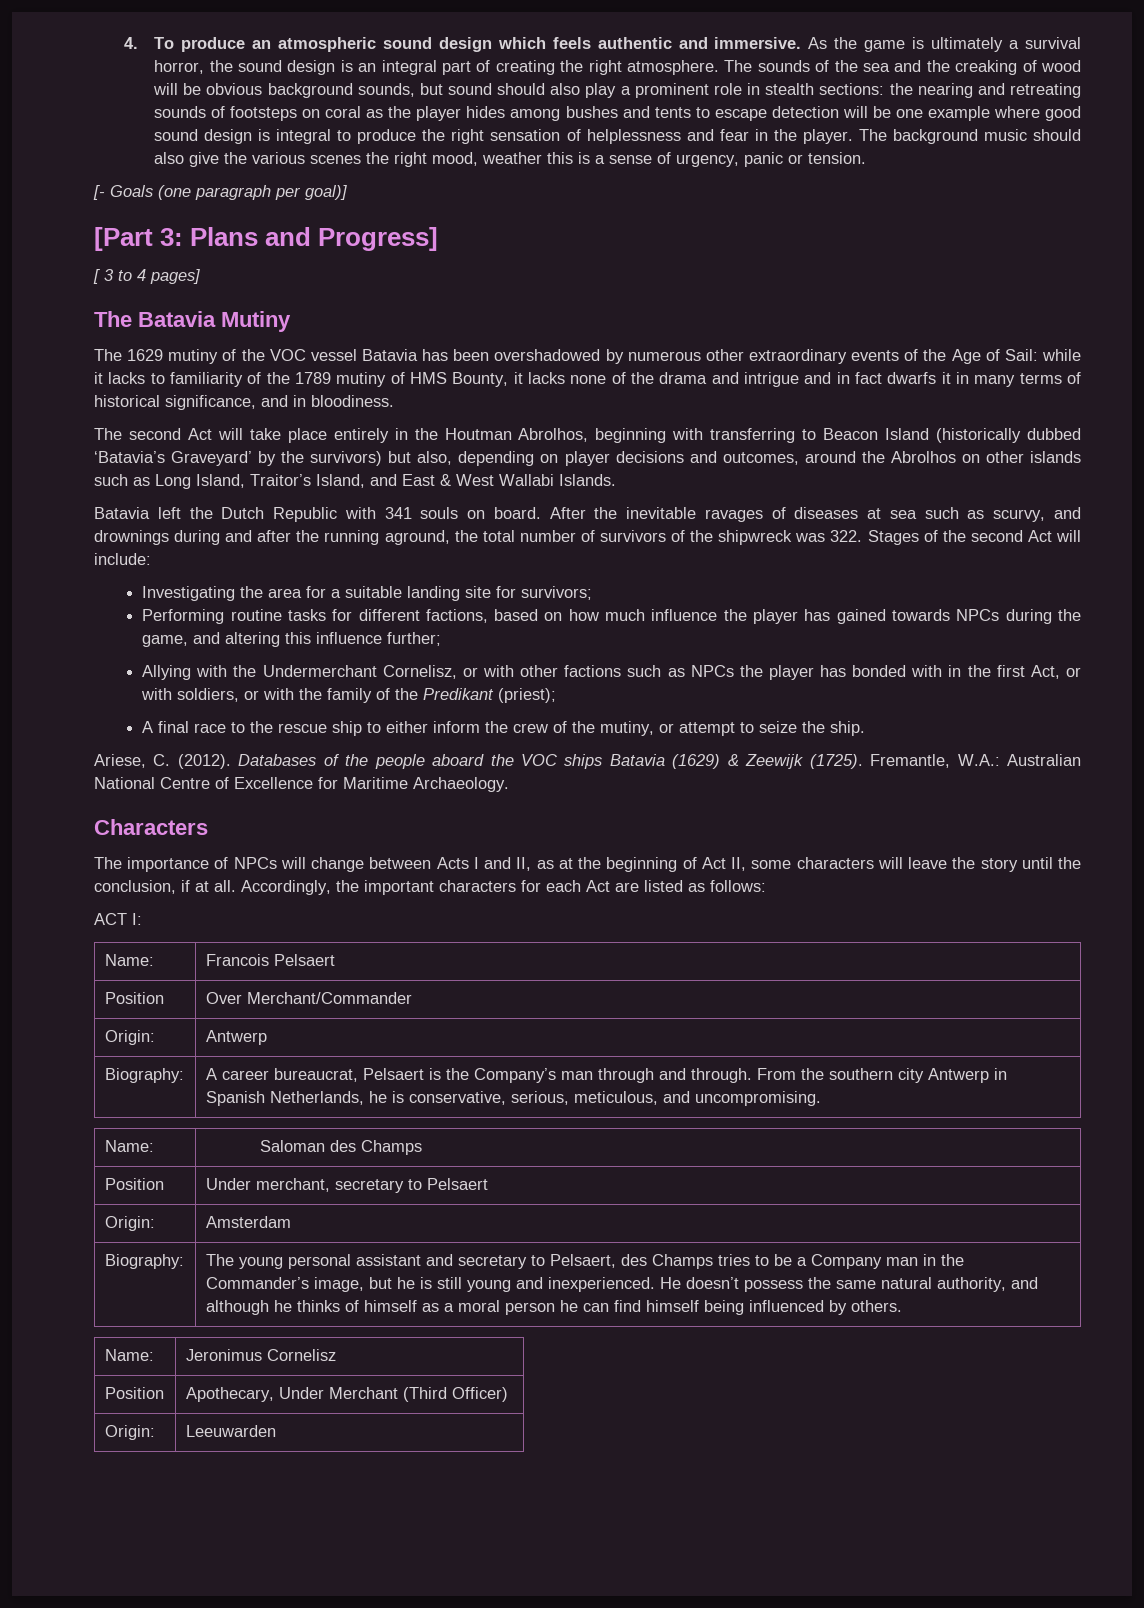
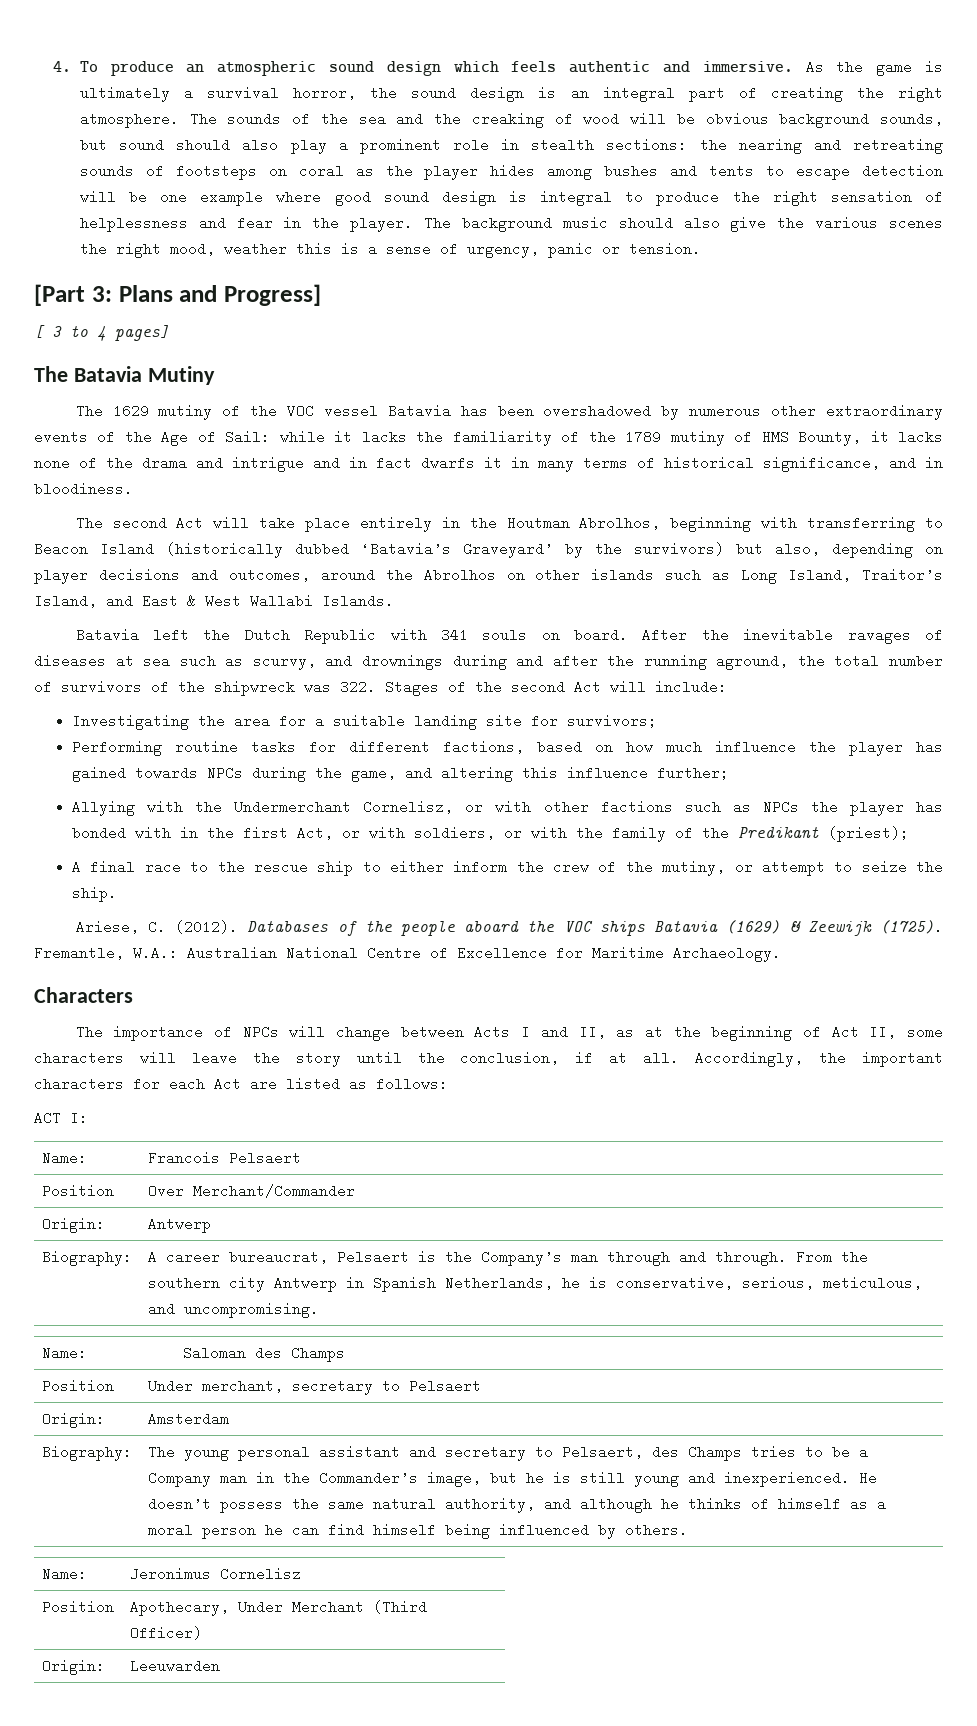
[93,185,347,200] // [- Goals (one paragraph per goal)] -> (701, 249) none
[150,373,165,384] to -> [416,430,444,444] the

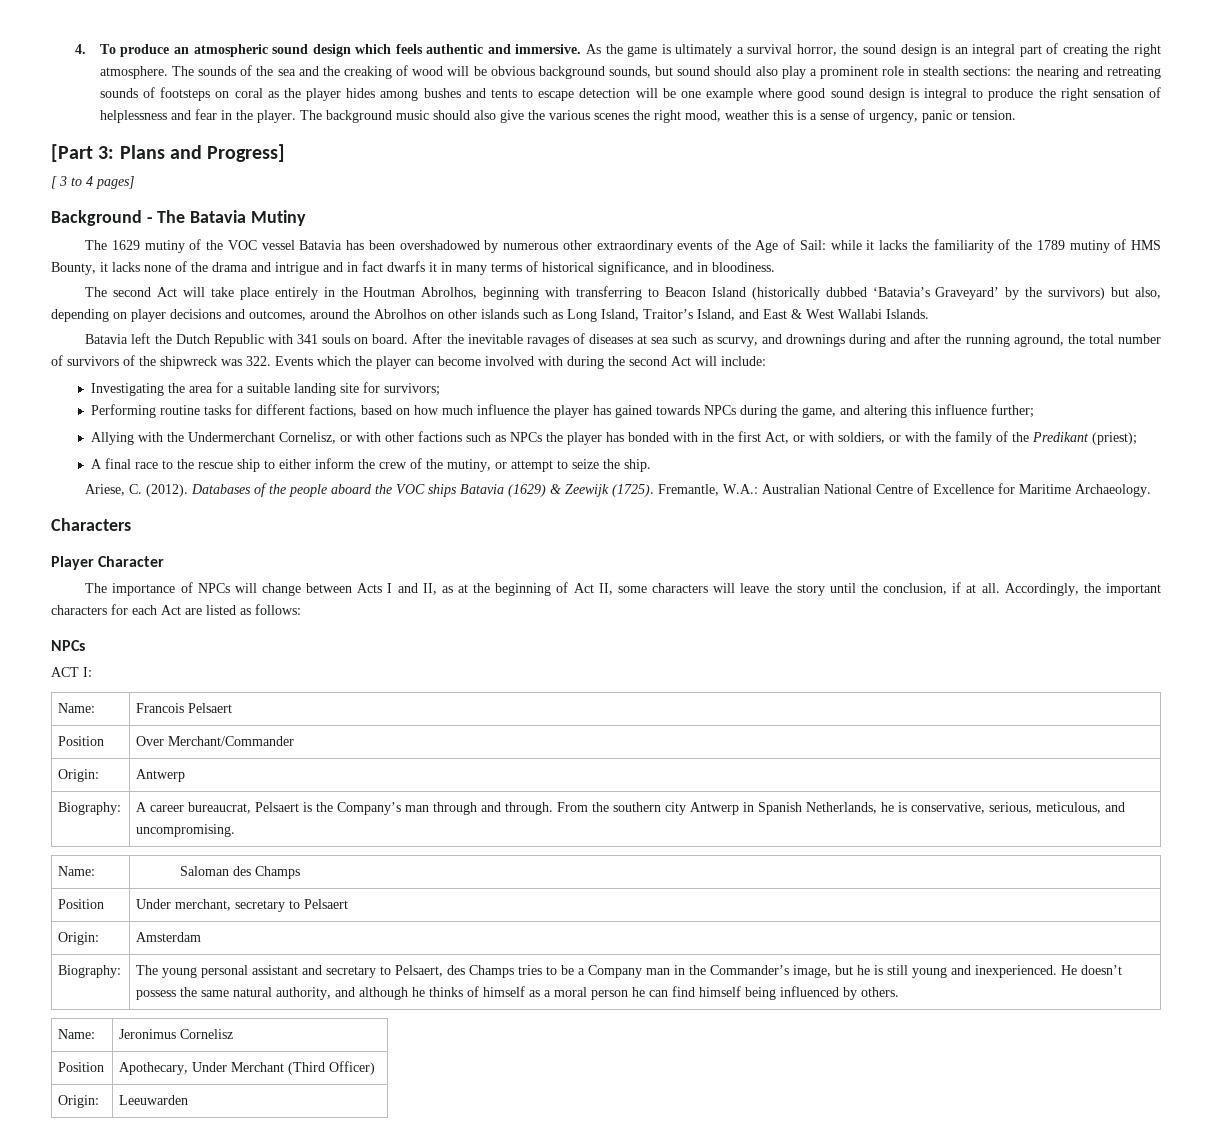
(169, 333) none -> [51,210,153,226] Background -
[385,680,466,696] Stages of -> [275,356,604,369] Events which the player can become involved with during
(133, 995) none -> [51,556,165,570] // Player Character
(448, 1084) none -> [51,640,85,651] // NPCs

